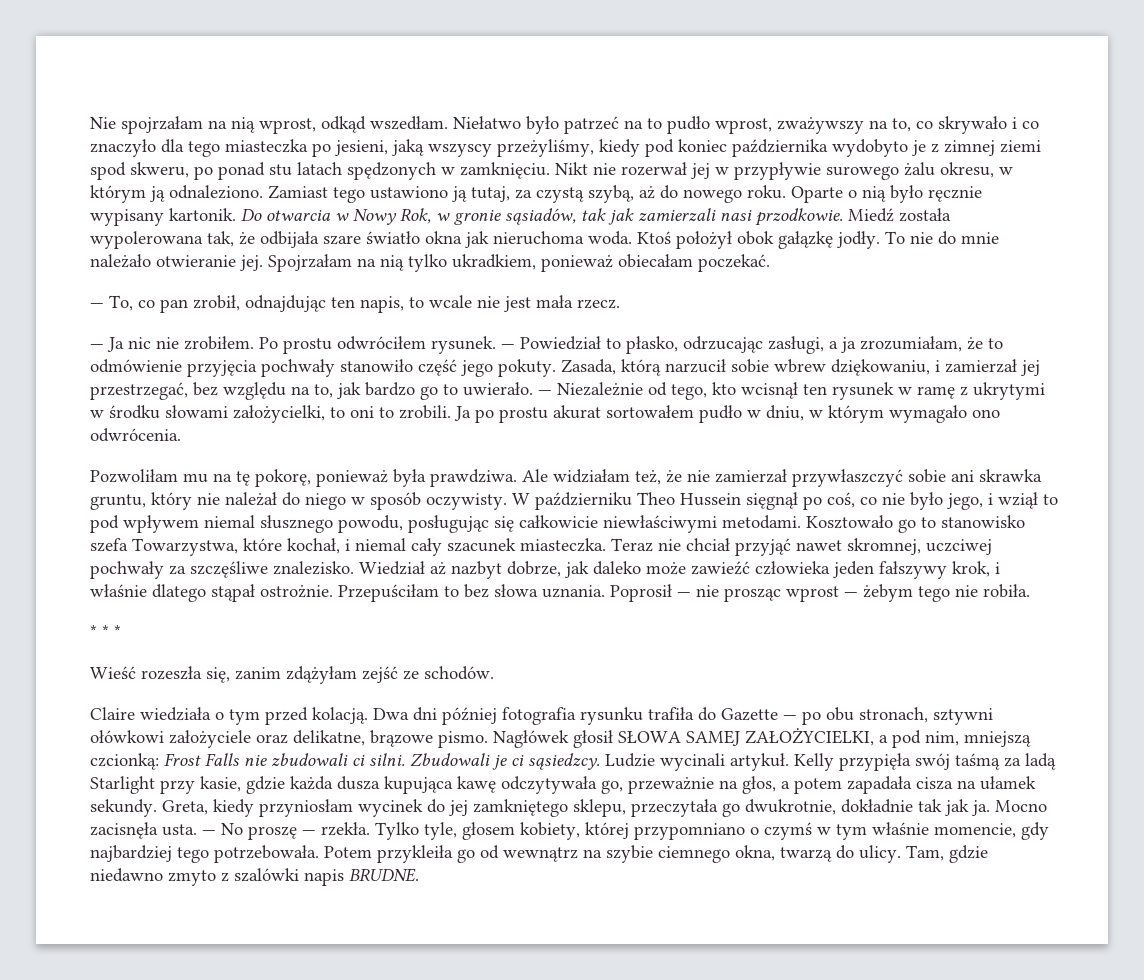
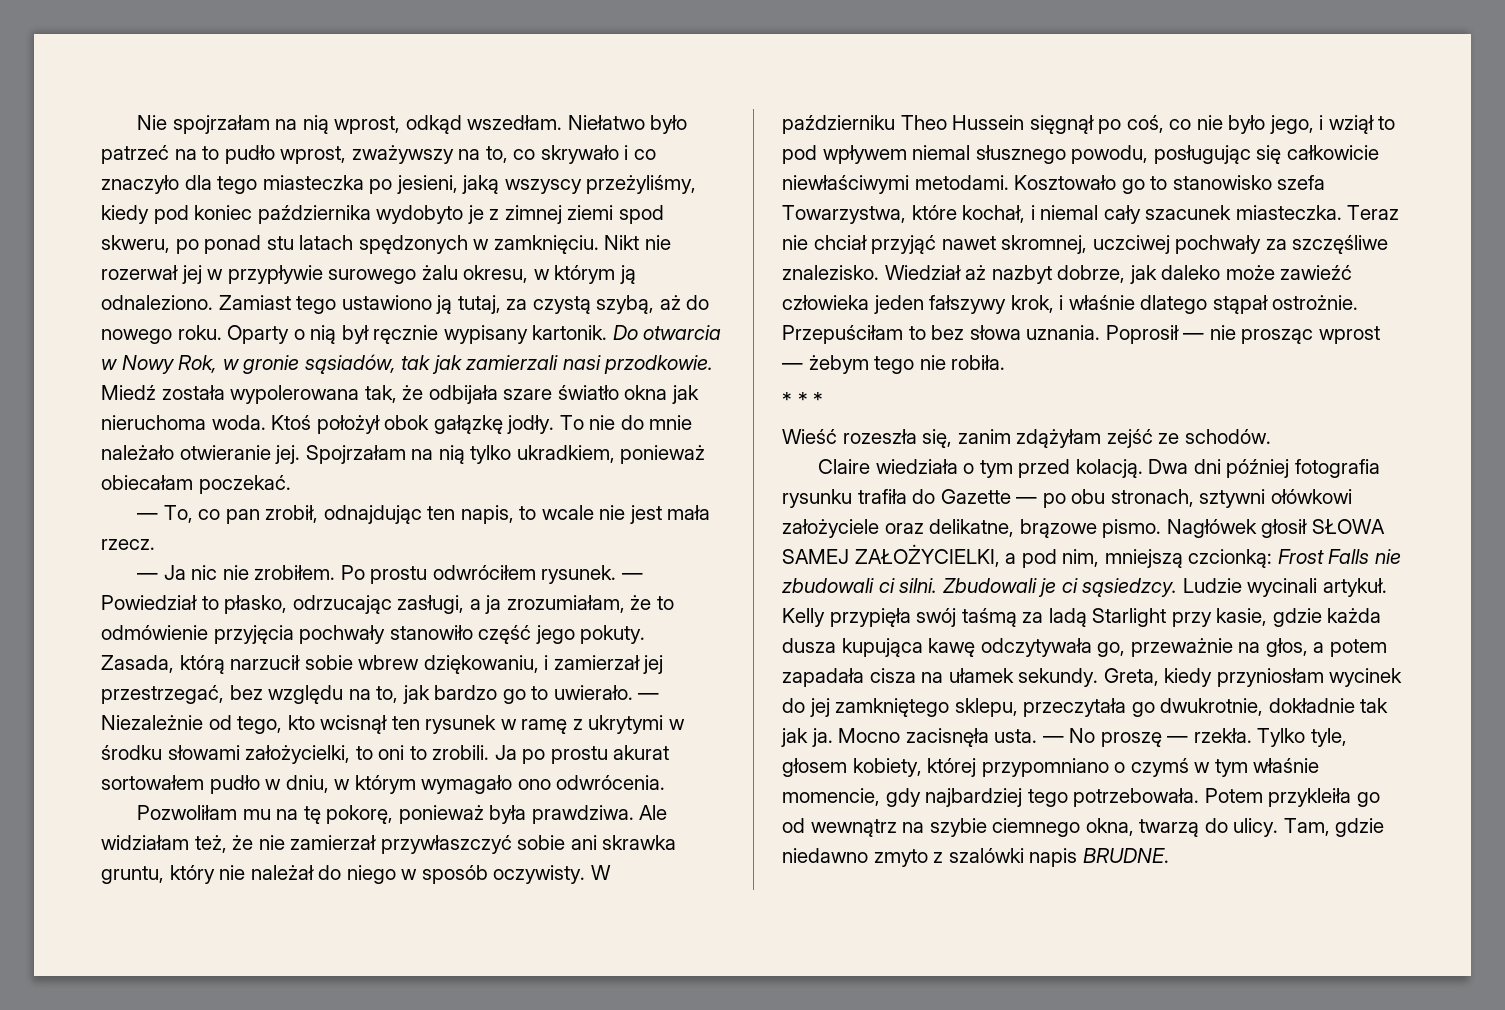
[791,186,843,203] Oparte -> [227,325,290,344] Oparty
[890,185,923,203] było -> [341,325,369,344] był

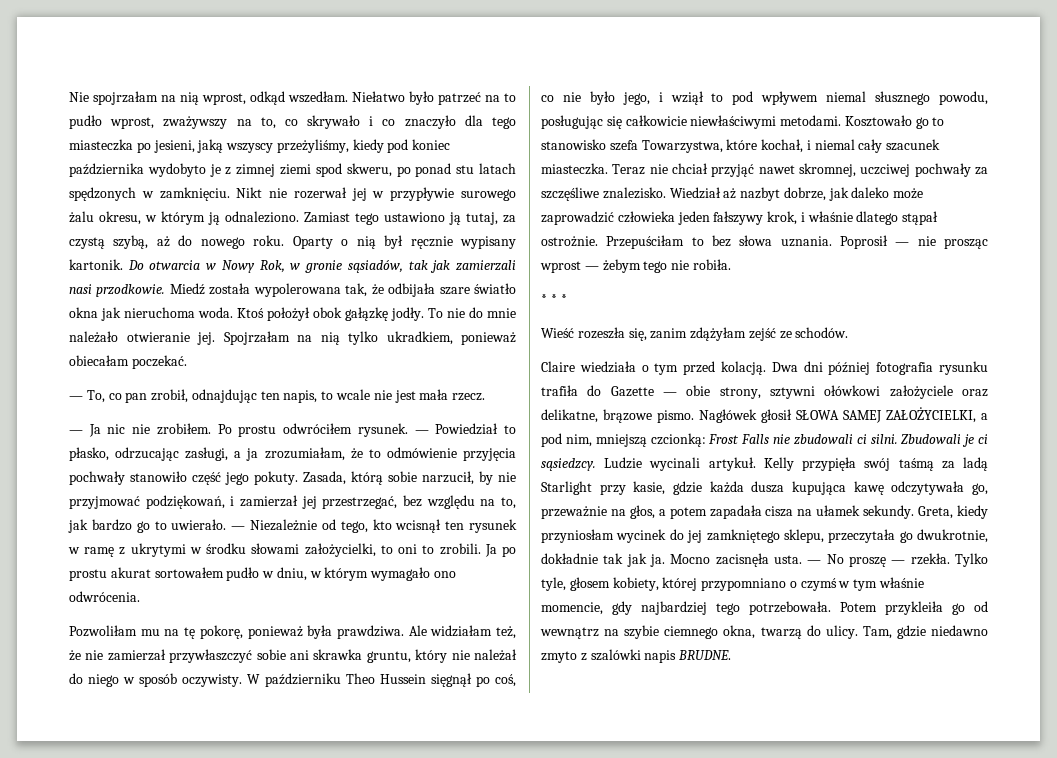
[230,655,539,674] narzucił sobie wbrew dziękowaniu, -> [388,471,516,485] [69,495,225,509] sobie narzucił, by nie przyjmować podziękowań,
[1280,265,1353,280] zawieźć -> [541,211,614,225] zaprowadzić
[1042,489,1194,508] po obu stronach, -> [686,385,761,399] obie strony,

